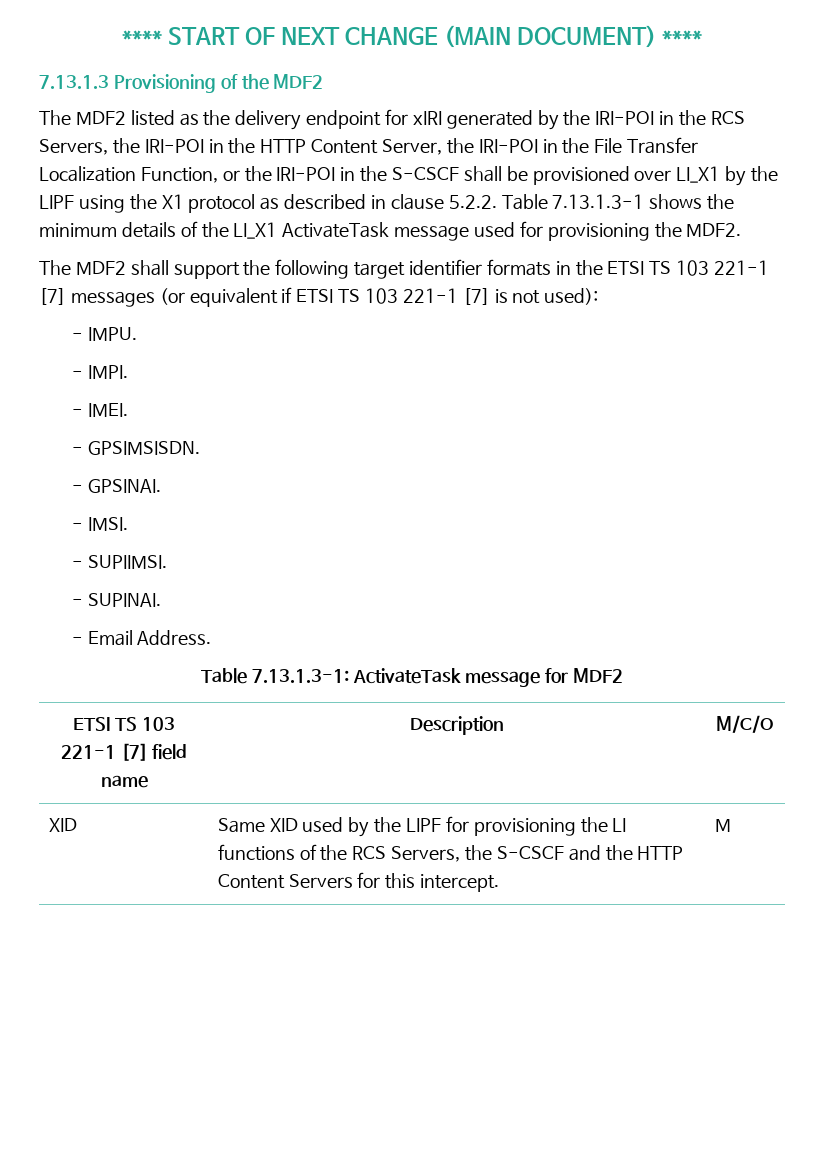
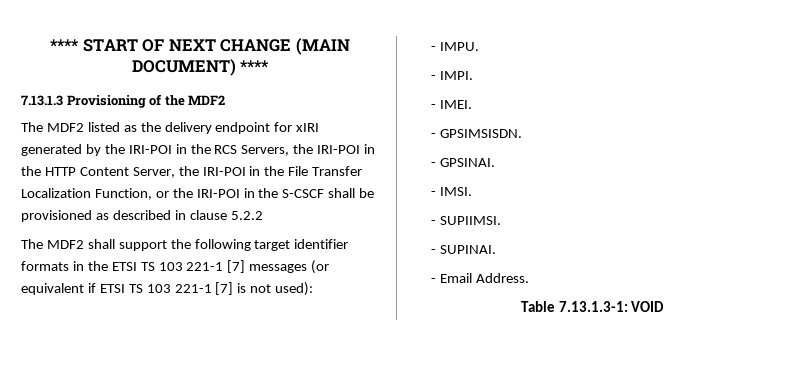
[634,166,779,186] [39,194,735,213] [39,221,742,241] over LI_X1 by the LIPF using the X1 protocol as described in clause 5.2.2. Table 7.13.1.3-1 shows the minimum details of the LI_X1 ActivateTask message used for provisioning the MDF2. -> [95,210,263,220] as described in clause 5.2.2
[352,668,624,687] [73,717,175,731] [60,743,188,761] [100,775,148,788] [410,716,504,735] [716,715,774,733] [48,818,77,832] [217,816,627,837] [217,844,684,862] [217,872,500,892] [714,819,731,832] ActivateTask message for MDF2 // ETSI TS 103 221-1 [7] field name | Description | M/C/O // XID | Same XID used by the LIPF for provisioning the LI functions of the RCS Servers, the S-CSCF and the HTTP Content Servers for this intercept. | M -> [631,301,665,312] VOID

